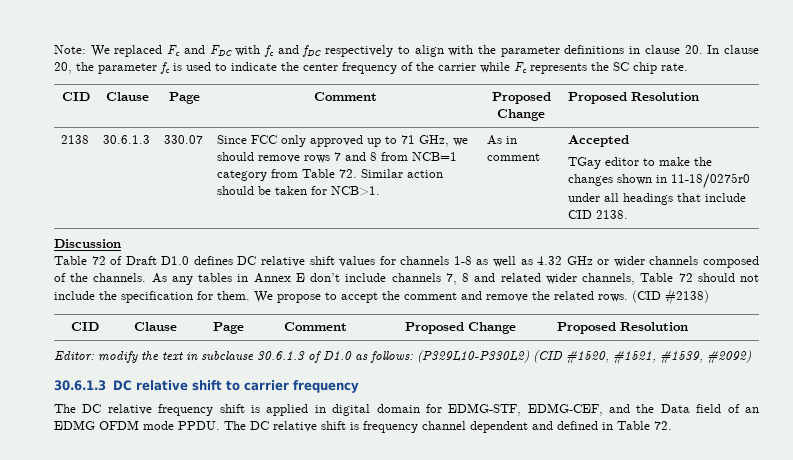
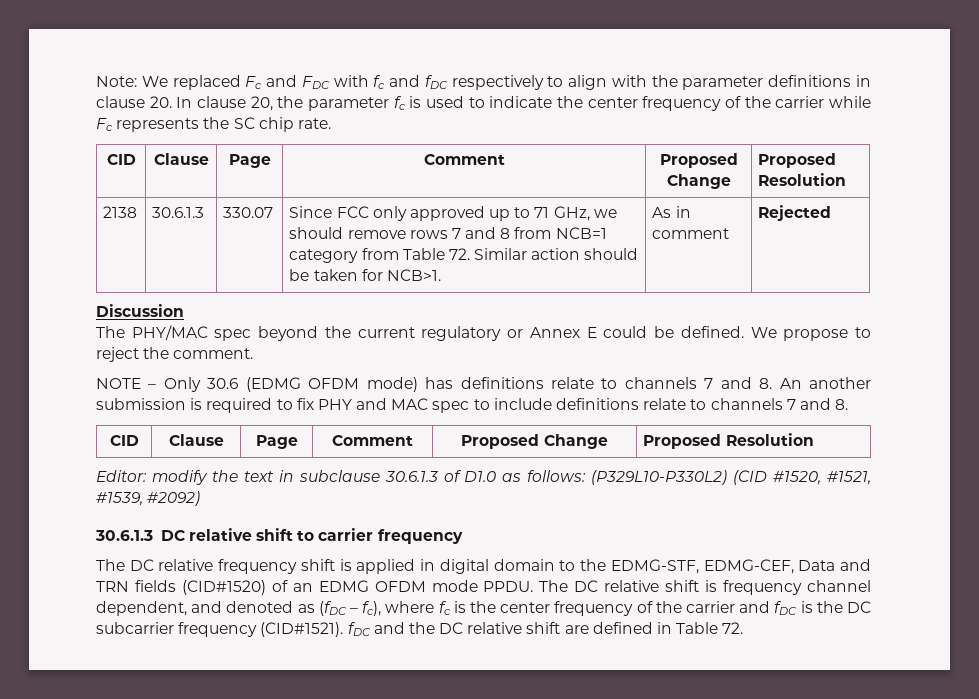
[567,135,629,147] [567,157,712,169] [567,173,750,189] [567,193,746,205] [567,210,628,219] [54,239,121,248] [54,256,759,268] [54,273,759,285] [54,288,709,305] Accepted // TGay editor to make the changes shown in 11-18/0275r0 under all headings that include CID 2138. // Discussion // Table 72 of Draft D1.0 defines DC relative shift values for channels 1-8 as well as 4.32 GHz or wider channels composed of the channels. As any tables in Annex E don’t include channels 7, 8 and related wider channels, Table 72 should not include the specification for them. We propose to accept the comment and remove the related rows. (CID #2138) -> [758,205,832,221] [96,304,184,317] [96,325,872,341] [96,347,254,362] [96,377,871,392] [96,398,849,413] Rejected // Discussion // The PHY/MAC spec beyond the current regulatory or Annex E could be defined. We propose to reject the comment. // NOTE – Only 30.6 (EDMG OFDM mode) has definitions relate to channels 7 and 8. An another submission is required to fix PHY and MAC spec to include definitions relate to channels 7 and 8.
[425,403,722,416] for EDMG-STF, EDMG-CEF, and the Data field -> [559,559,872,574] [96,580,266,595] to the EDMG-STF, EDMG-CEF, Data and TRN fields (CID#1520)
[470,421,553,433] dependent and -> [96,601,872,616] [96,622,589,637] dependent, and denoted as (fDC – fc), where fc is the center frequency of the carrier and fDC is the DC subcarrier frequency (CID#1521). fDC and the DC relative shift are

